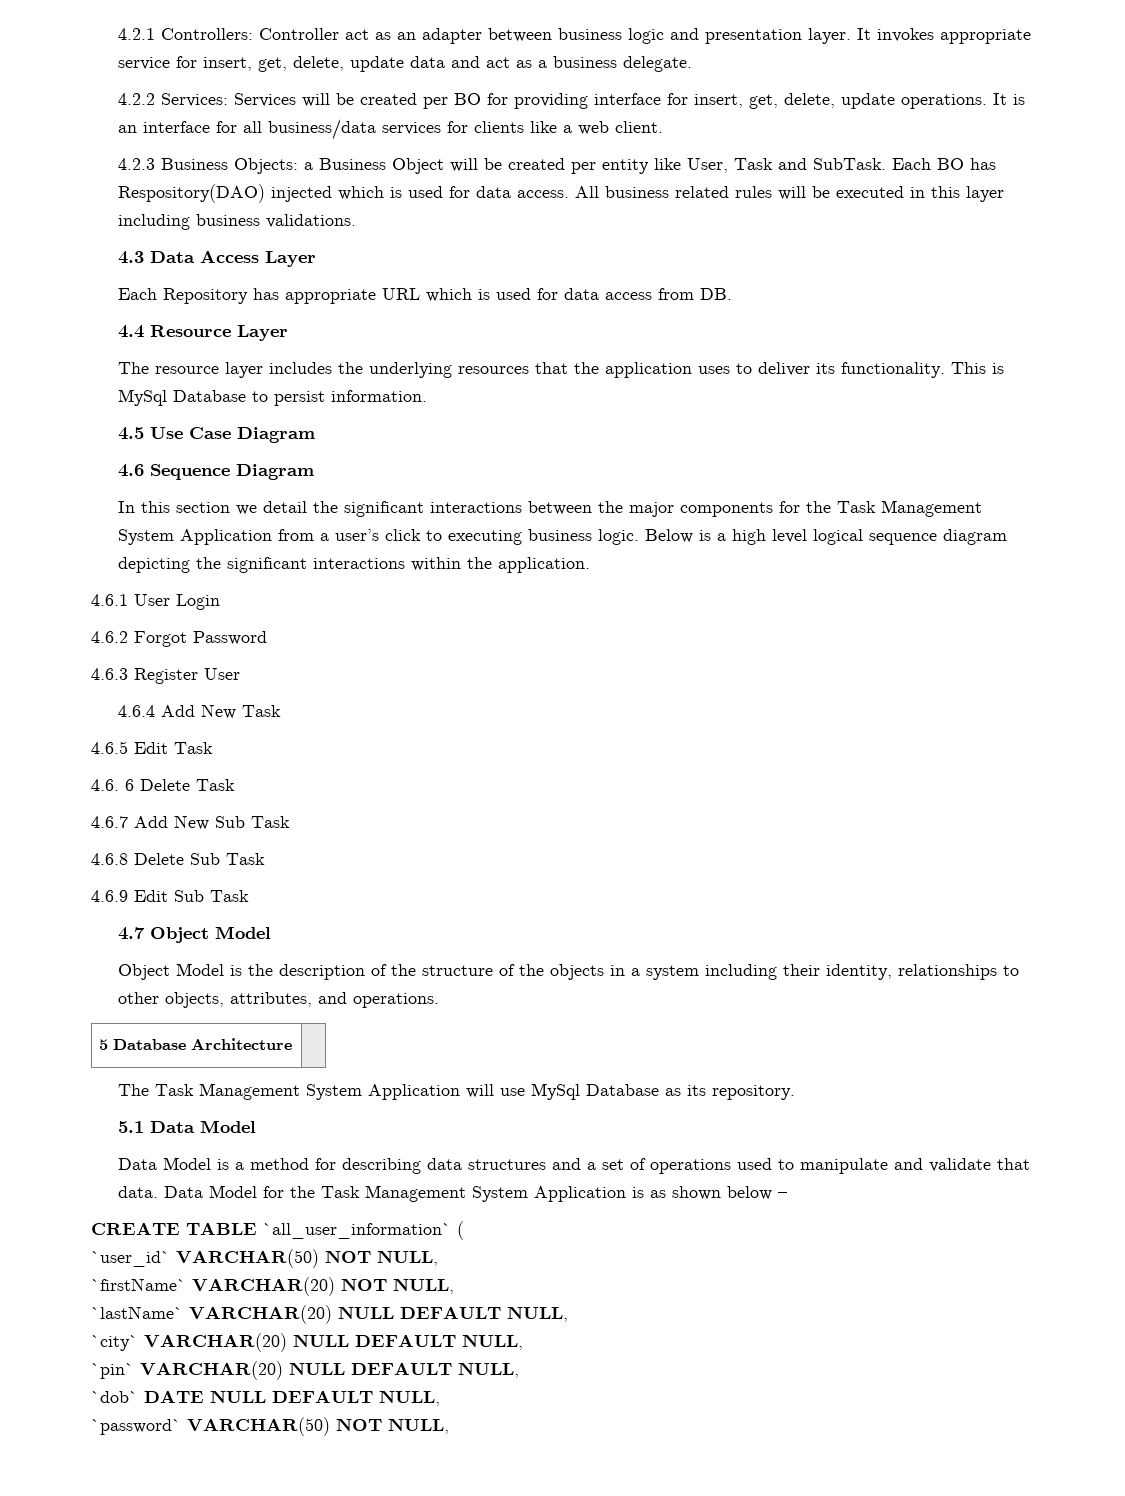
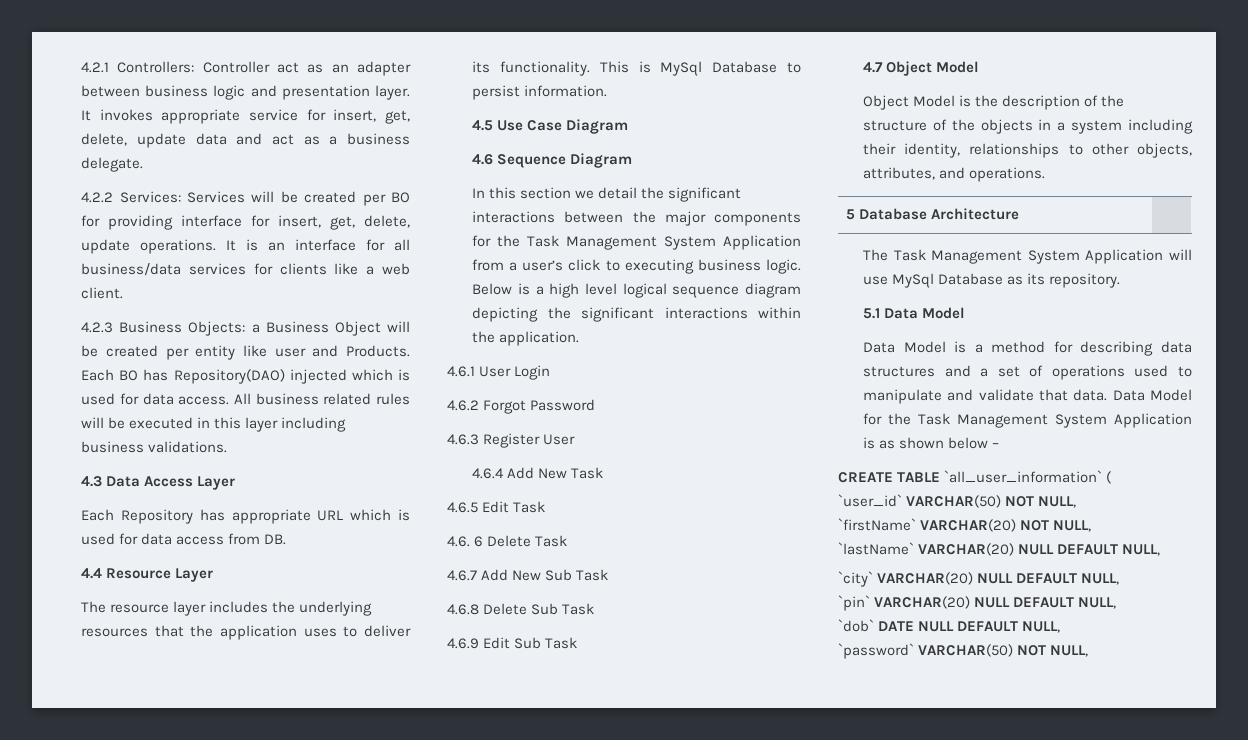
[687,158,887,173] User, Task and SubTask. -> [274,345,410,357] user and Products.
[118,184,266,203] Respository(DAO) -> [173,369,285,384] Repository(DAO)

